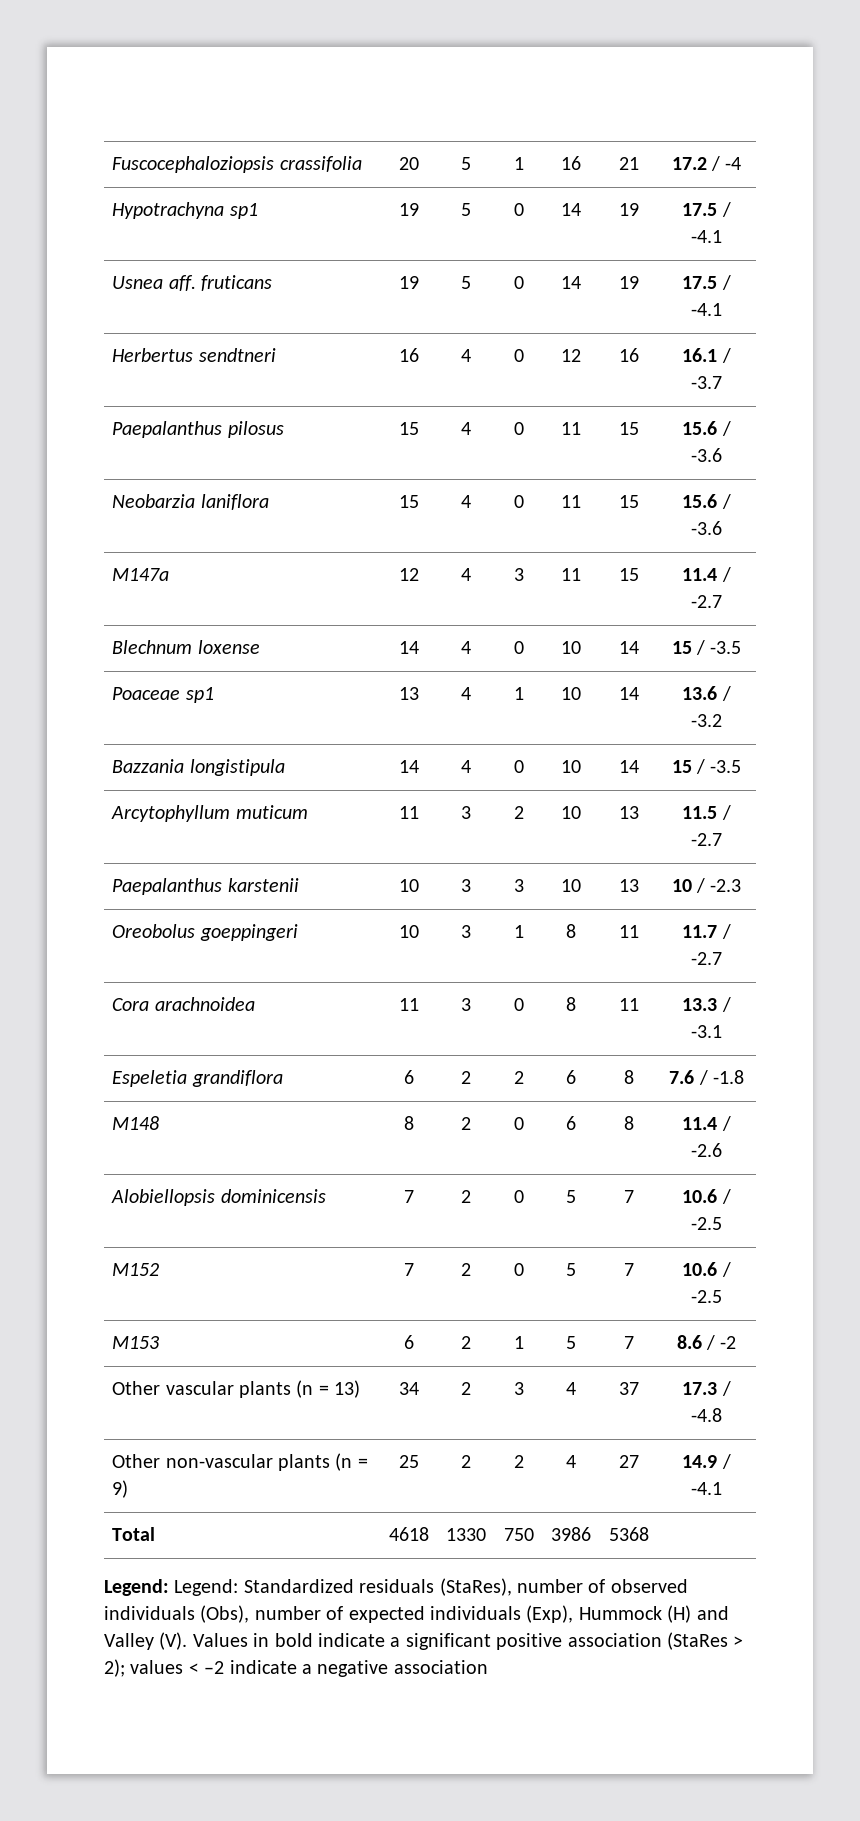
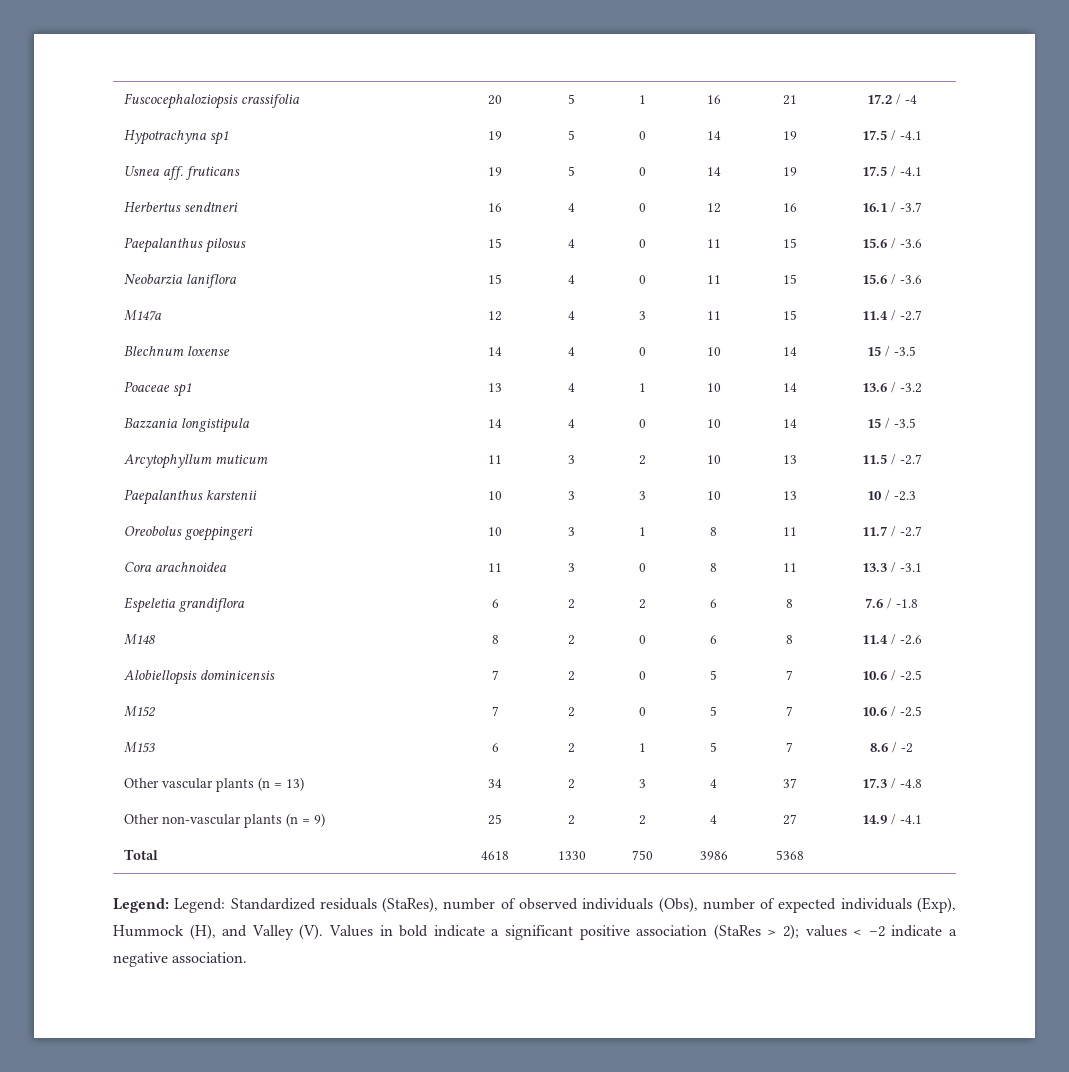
[667,1605,692,1623] (H) -> [189,924,216,940] (H),
[393,1660,488,1674] association -> [172,952,248,963] association.

